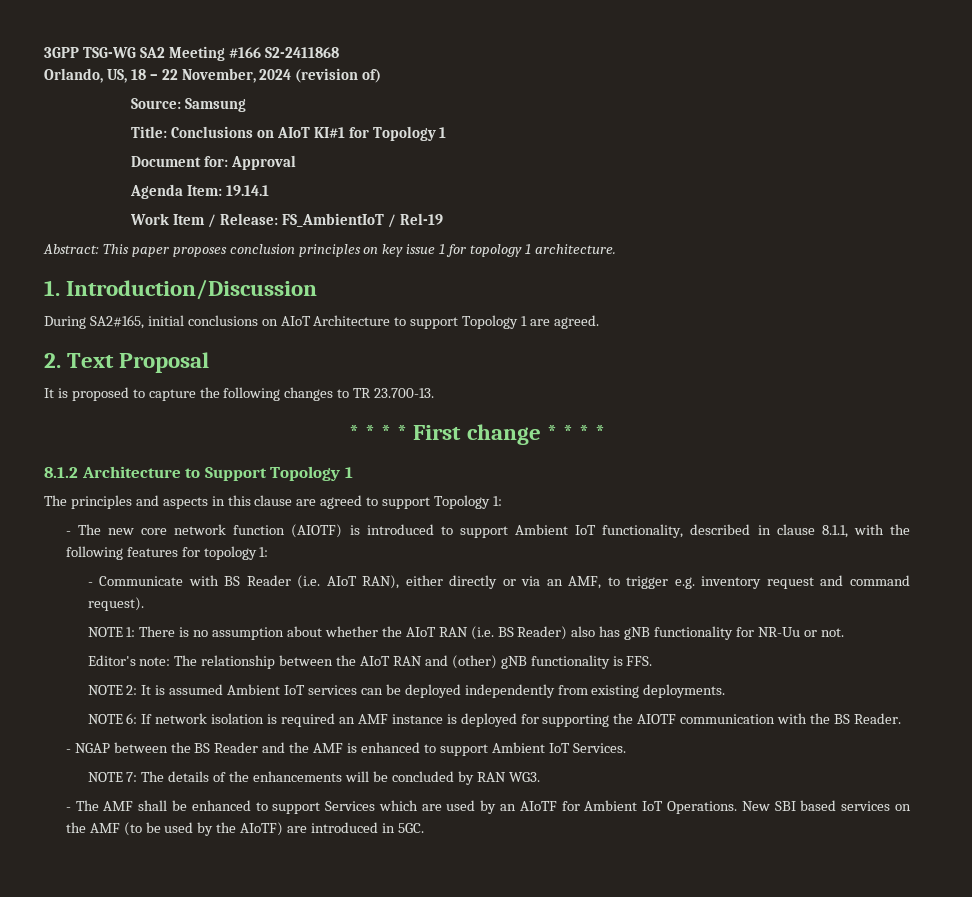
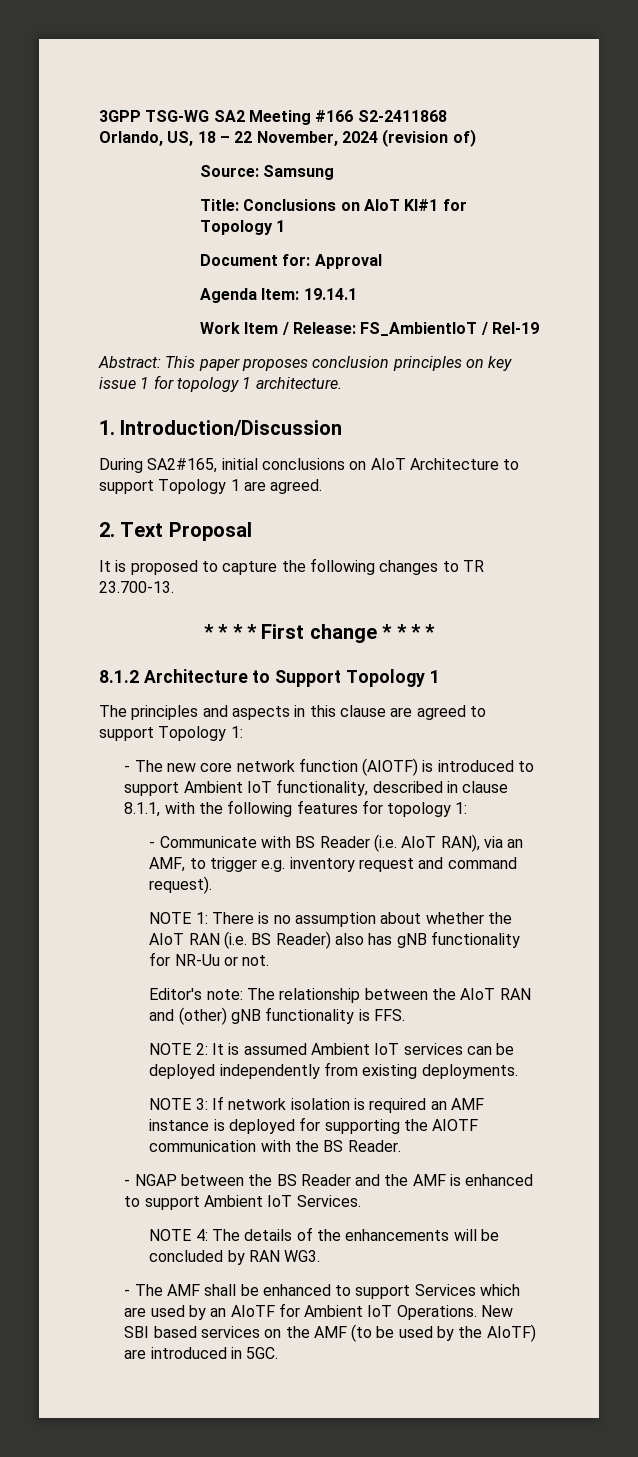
[405,575,516,589] either directly or -> (480, 843) none
[126,713,138,724] 6: -> [195,1098,208,1110] 3:
[126,772,138,782] 7: -> [195,1229,208,1241] 4:

